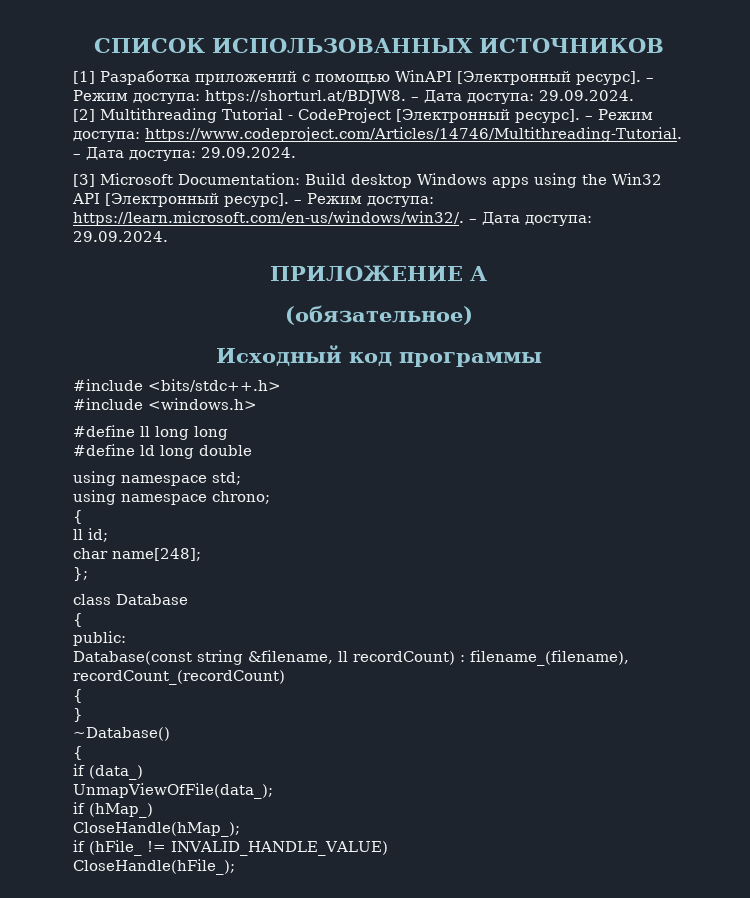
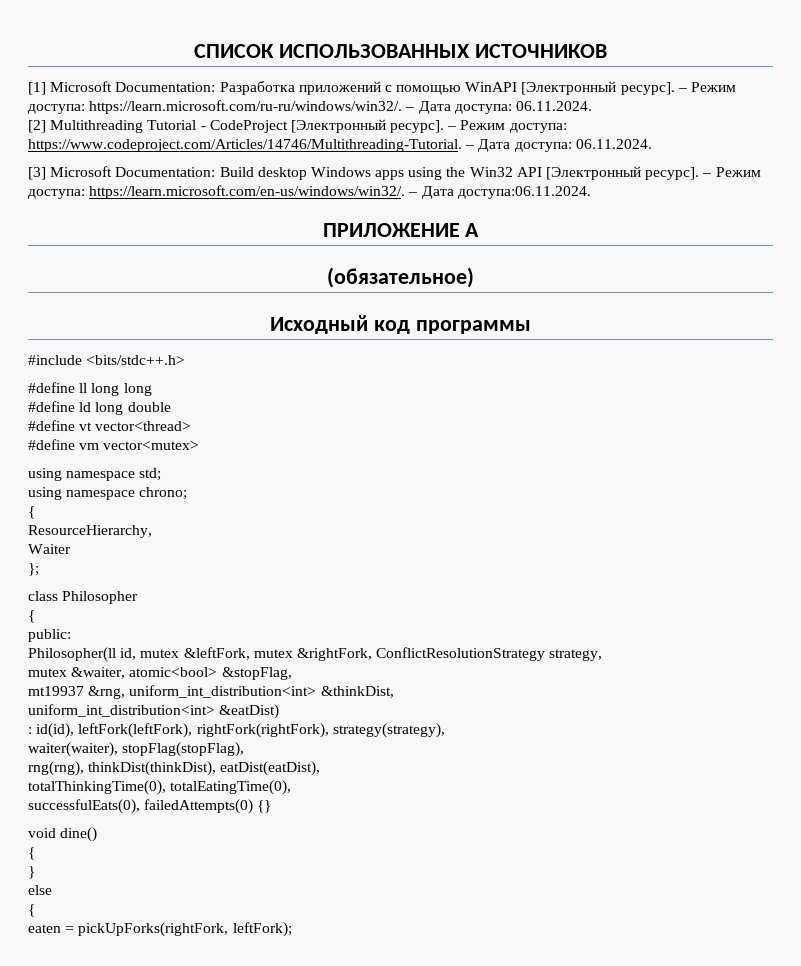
(95, 77) none -> [50,81,216,92] Microsoft Documentation:
[205,90,634,104] https://shorturl.at/BDJW8. – Дата доступа: 29.09.2024. -> [89,100,592,114] https://learn.microsoft.com/ru-ru/windows/win32/. – Дата доступа: 06.11.2024.
[201,147,296,158] 29.09.2024. -> [575,139,652,149] 06.11.2024.
[525,215,592,226] [73,231,168,242] доступа: 29.09.2024. -> [457,186,591,199] доступа:06.11.2024.
[73,398,257,410] // #include <windows.h> -> (186, 360) none
(252, 450) none -> [28,420,192,431] [28,439,200,450] // #define vt vector<thread> // #define vm vector<mutex>
[73,528,108,542] [73,548,201,561] ll id; // char name[248]; -> [28,525,152,538] [28,544,71,554] ResourceHierarchy, // Waiter
[116,594,188,605] Database -> [62,591,139,604] Philosopher
[73,650,629,666] [73,670,285,685] Database(const string &filename, ll recordCount) : filename_(filename), recordCount_(recordCount) -> [28,647,603,662] [28,667,292,680] [28,685,394,699] [28,704,280,719] [28,723,445,738] [28,742,245,757] [28,761,321,776] [28,780,292,795] [28,799,272,814] [28,827,98,842] Philosopher(ll id, mutex &leftFork, mutex &rightFork, ConflictResolutionStrategy strategy, // mutex &waiter, atomic<bool> &stopFlag, // mt19937 &rng, uniform_int_distribution<int> &thinkDist, // uniform_int_distribution<int> &eatDist) // : id(id), leftFork(leftFork), rightFork(rightFork), strategy(strategy), // waiter(waiter), stopFlag(stopFlag), // rng(rng), thinkDist(thinkDist), eatDist(eatDist), // totalThinkingTime(0), totalEatingTime(0), // successfulEats(0), failedAttempts(0) {} // void dine()
[73,727,170,741] [73,746,83,760] [73,764,143,780] [73,783,273,799] [73,802,153,818] [73,822,240,837] [73,840,388,856] [73,859,235,875] ~Database() // { // if (data_) // UnmapViewOfFile(data_); // if (hMap_) // CloseHandle(hMap_); // if (hFile_ != INVALID_HANDLE_VALUE) // CloseHandle(hFile_); -> [28,885,52,895] [28,904,35,917] [28,922,292,937] else // { // eaten = pickUpForks(rightFork, leftFork);

